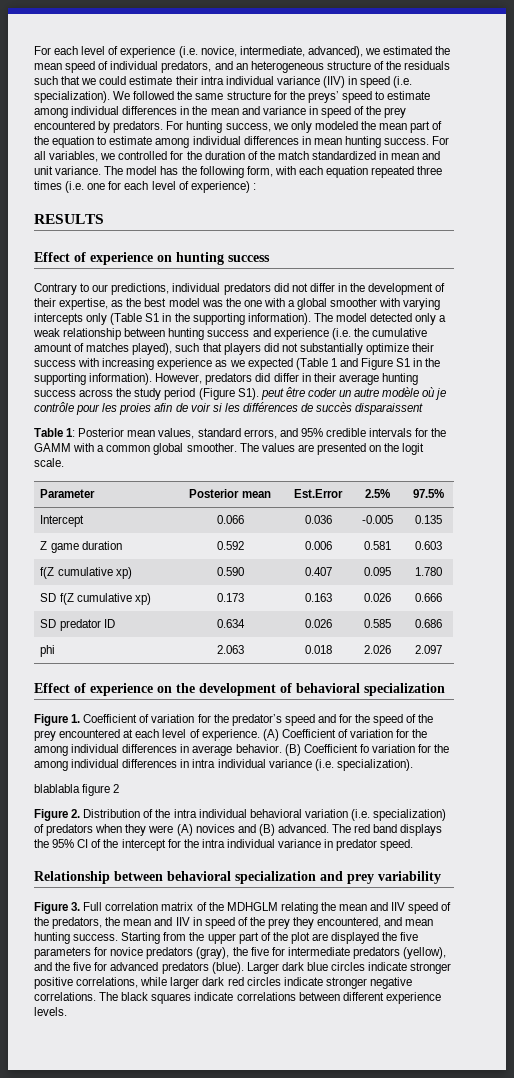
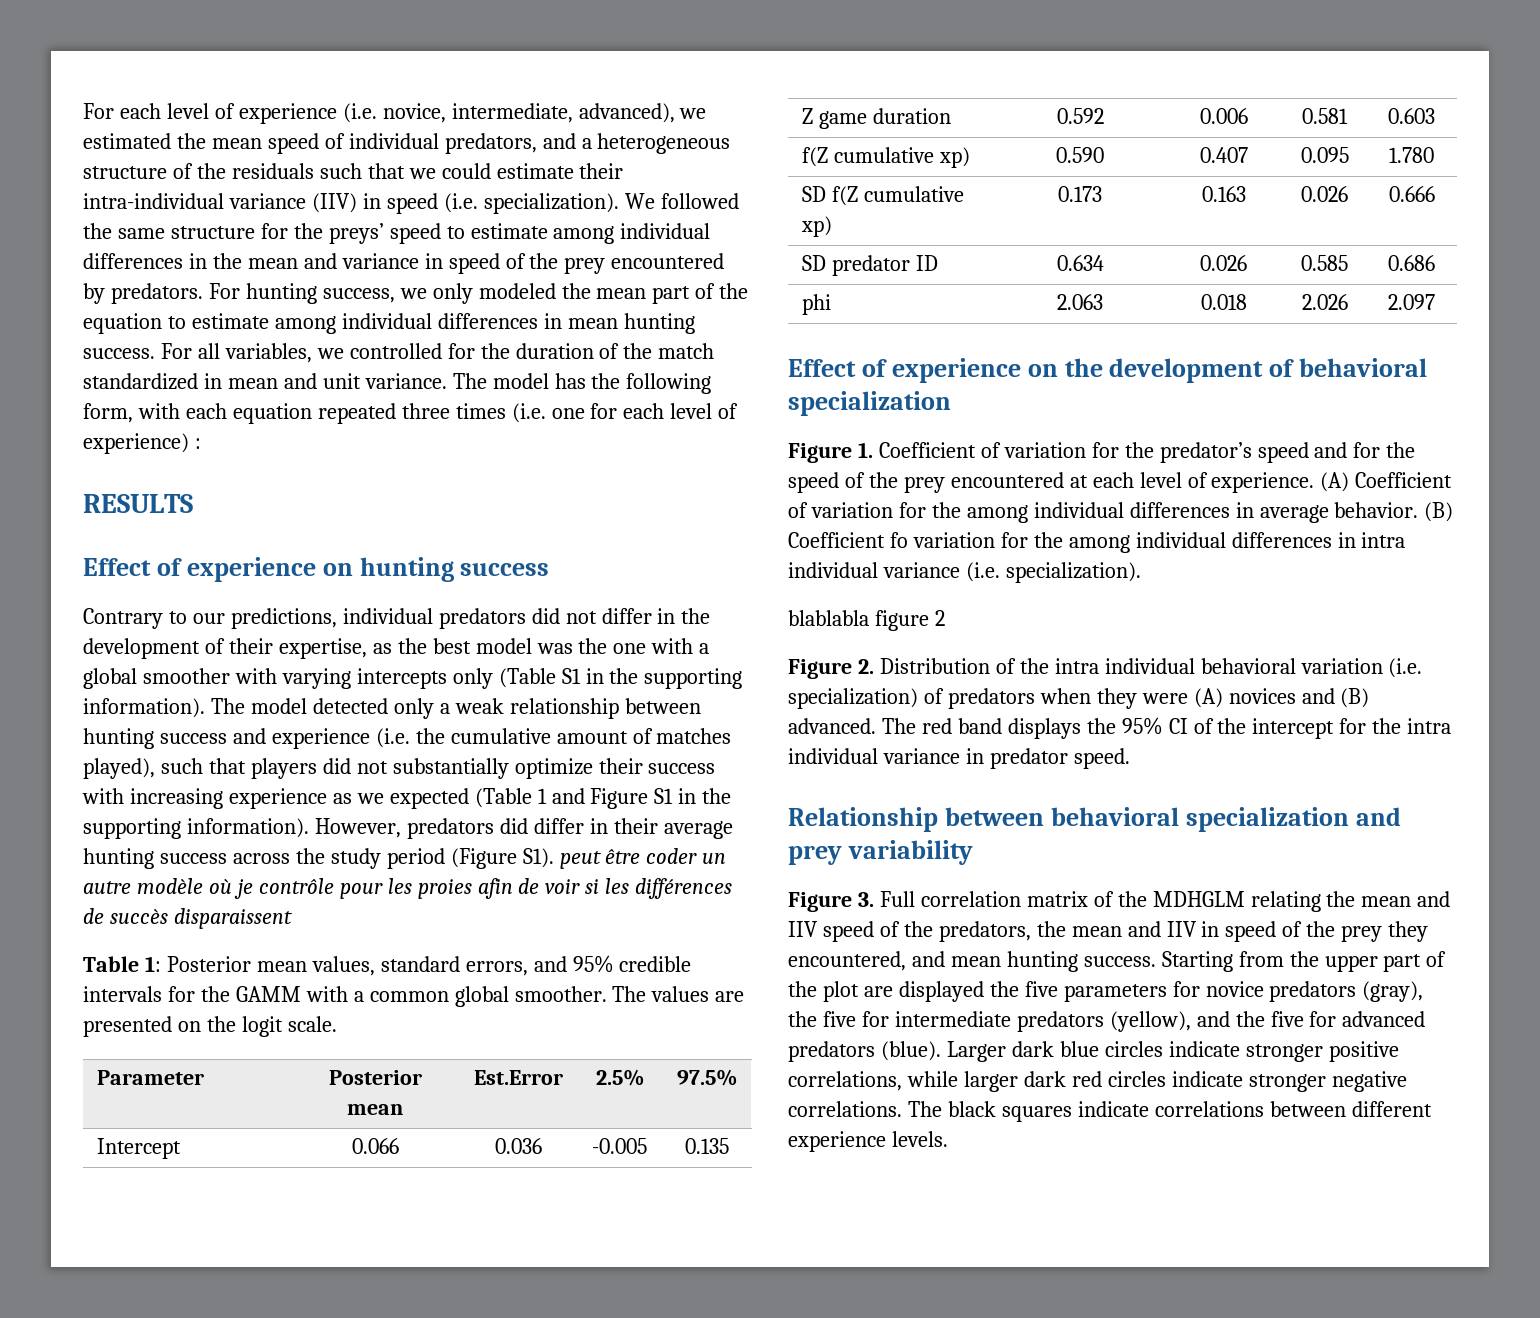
[235,63,248,70] an -> [581,138,592,149] a
[200,76,274,85] intra individual -> [83,193,224,209] intra-individual

